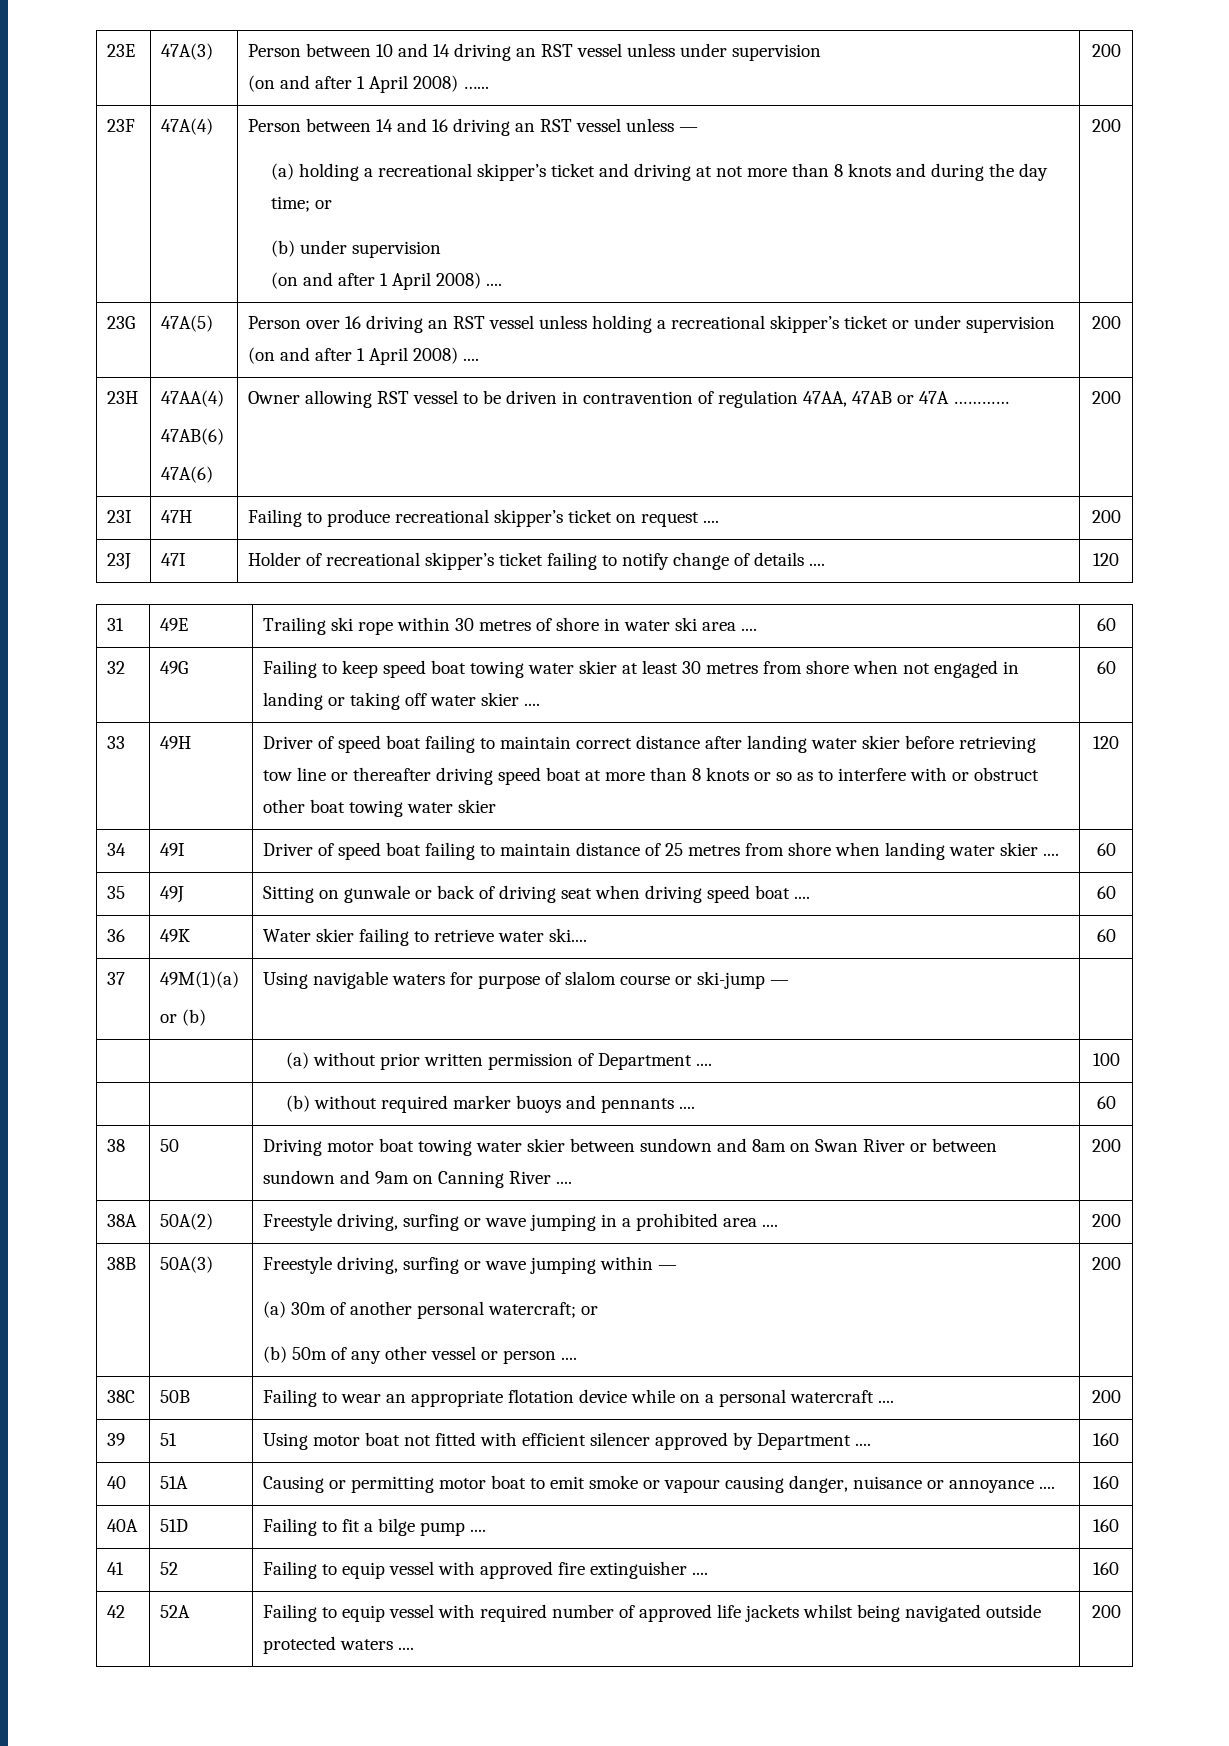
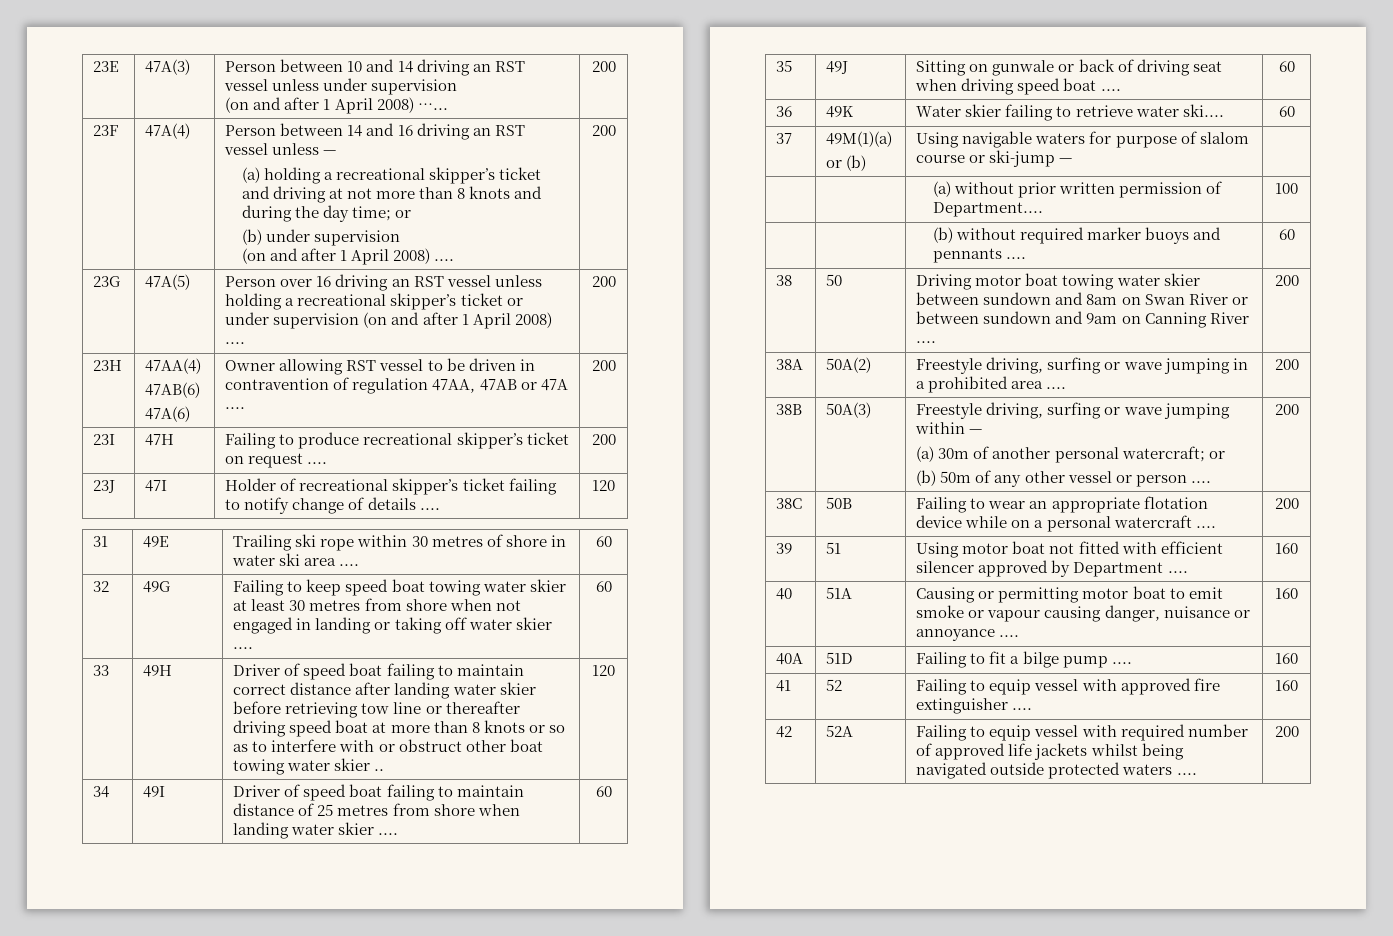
[953,401,1010,404] ………… -> [225,407,246,409] ....
(497, 806) none -> [374,769,385,771] ..
[597,1053,712,1070] Department .... -> [933,202,1044,217] Department....

